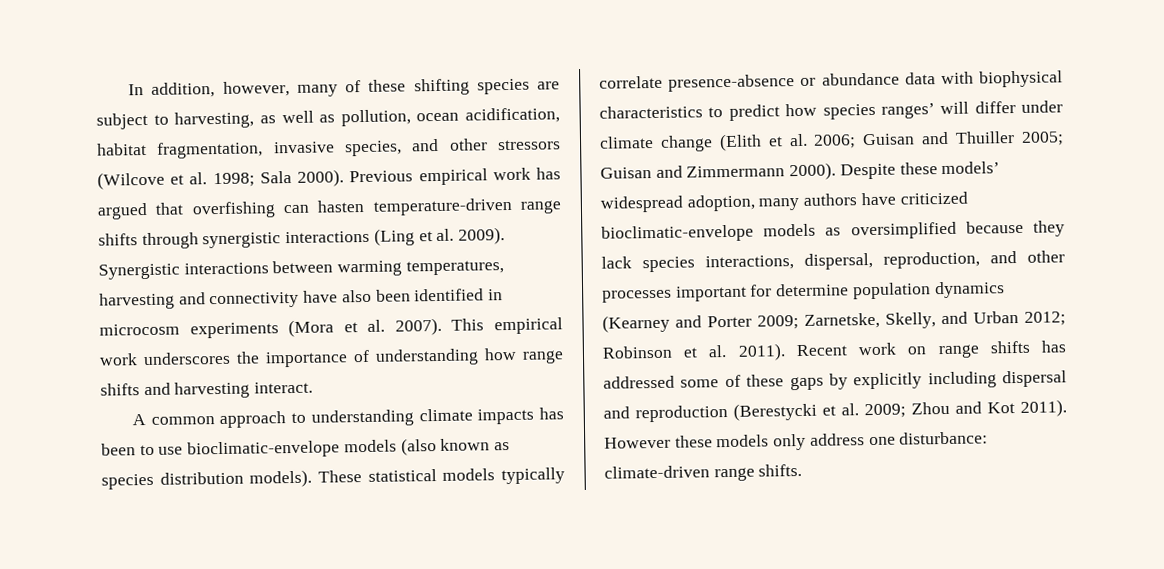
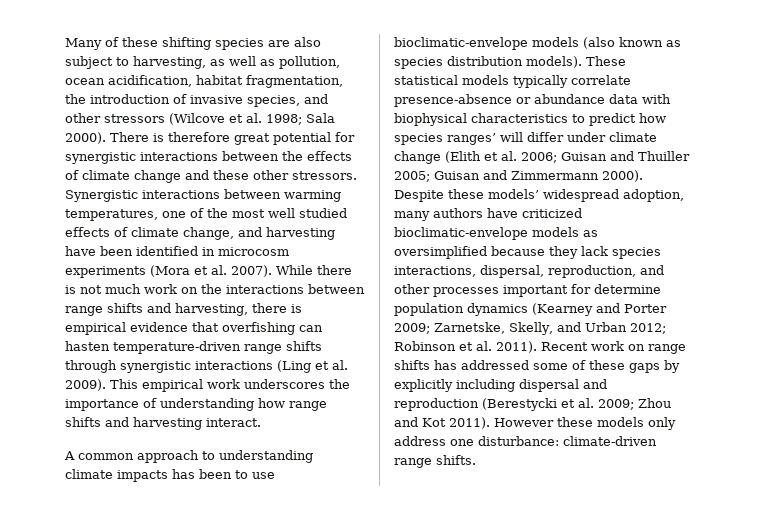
[128,81,338,98] In addition, however, many -> [65,38,102,50] Many
(560, 85) none -> [294,37,321,47] also
(264, 150) none -> [65,94,187,104] the introduction of
[349,167,561,186] [97,202,148,220] Previous empirical work has argued -> [110,132,355,145] [65,151,352,164] [65,170,357,183] [65,189,341,202] [65,208,347,221] [65,227,335,240] [65,246,289,256] [65,265,352,278] [65,284,365,294] [65,303,302,316] [65,322,188,335] There is therefore great potential for synergistic interactions between the effects of climate change and these other stressors. Synergistic interactions between warming temperatures, one of the most well studied effects of climate change, and harvesting have been identified in microcosm experiments (Mora et al. 2007). While there is not much work on the interactions between range shifts and harvesting, there is empirical evidence
[98,260,504,280] [99,288,504,310] [99,317,442,339] Synergistic interactions between warming temperatures, harvesting and connectivity have also been identified in microcosm experiments (Mora et al. 2007). -> (106, 385) none

